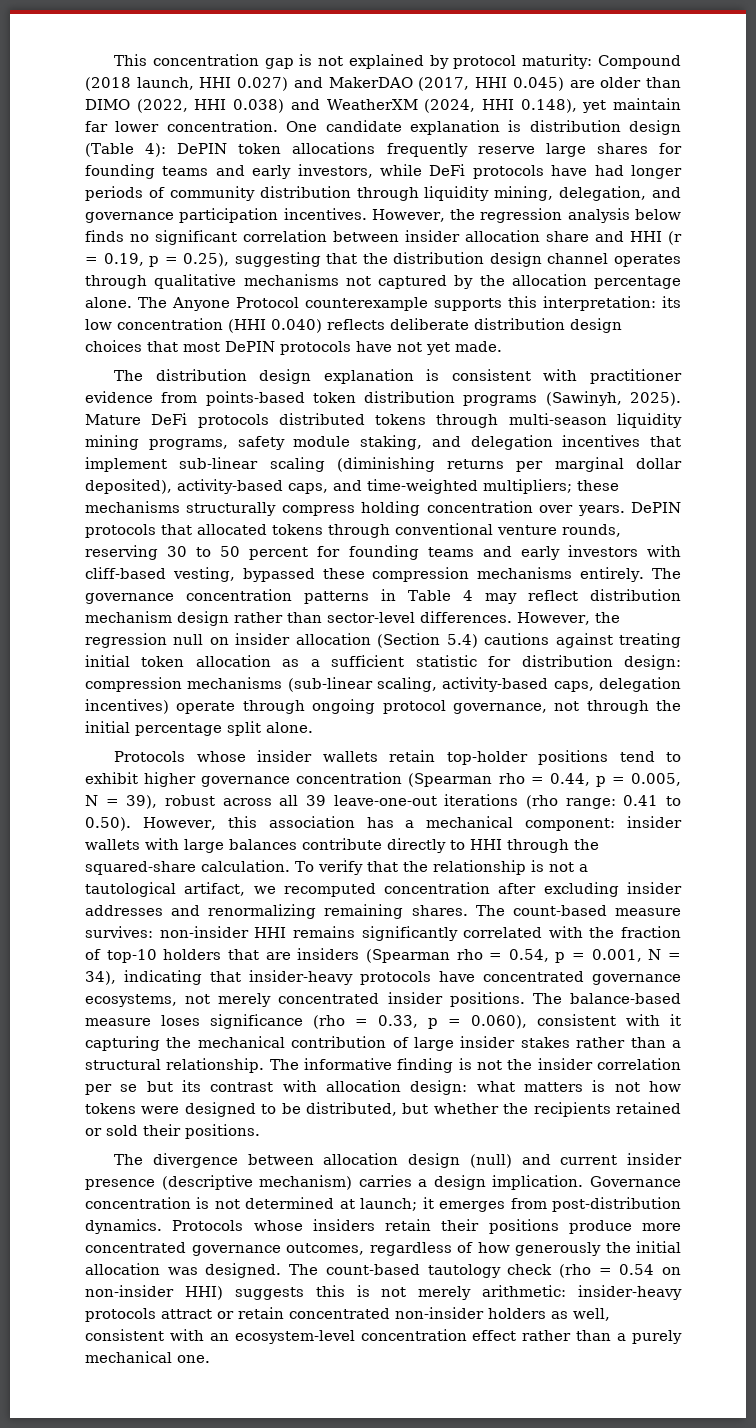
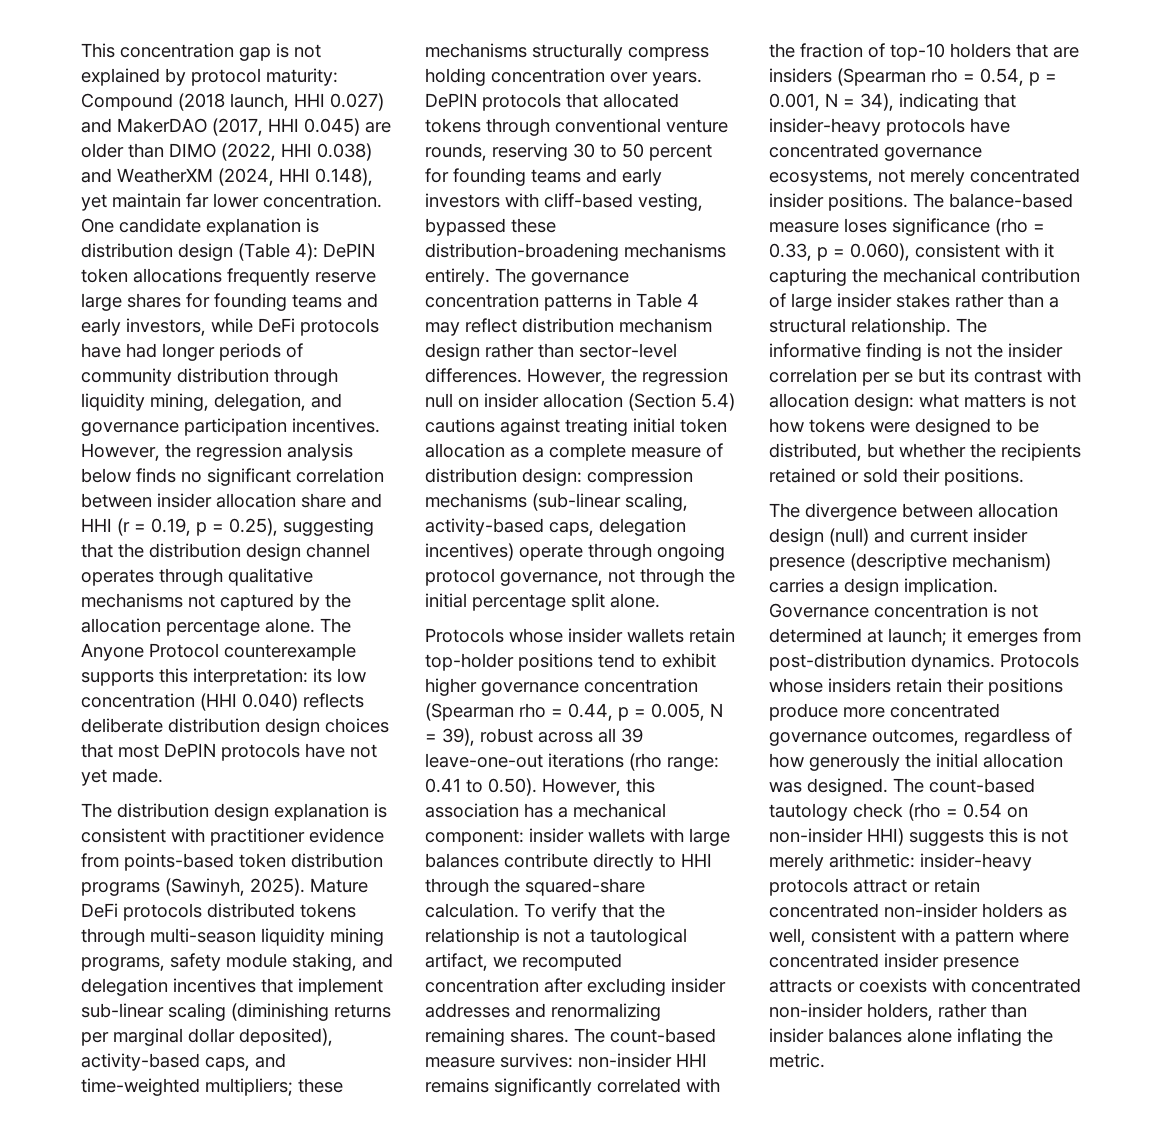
[372,567,470,582] compression -> [425,243,619,261] distribution-broadening
[331,655,512,667] sufficient statistic for -> [549,443,723,461] complete measure of
[209,1329,683,1344] [85,1351,210,1363] an ecosystem-level concentration effect rather than a purely mechanical one. -> [940,928,1069,946] [769,953,1019,971] [769,978,1081,993] [769,1003,1027,1021] [769,1028,1053,1046] [769,1053,825,1068] a pattern where concentrated insider presence attracts or coexists with concentrated non-insider holders, rather than insider balances alone inflating the metric.

